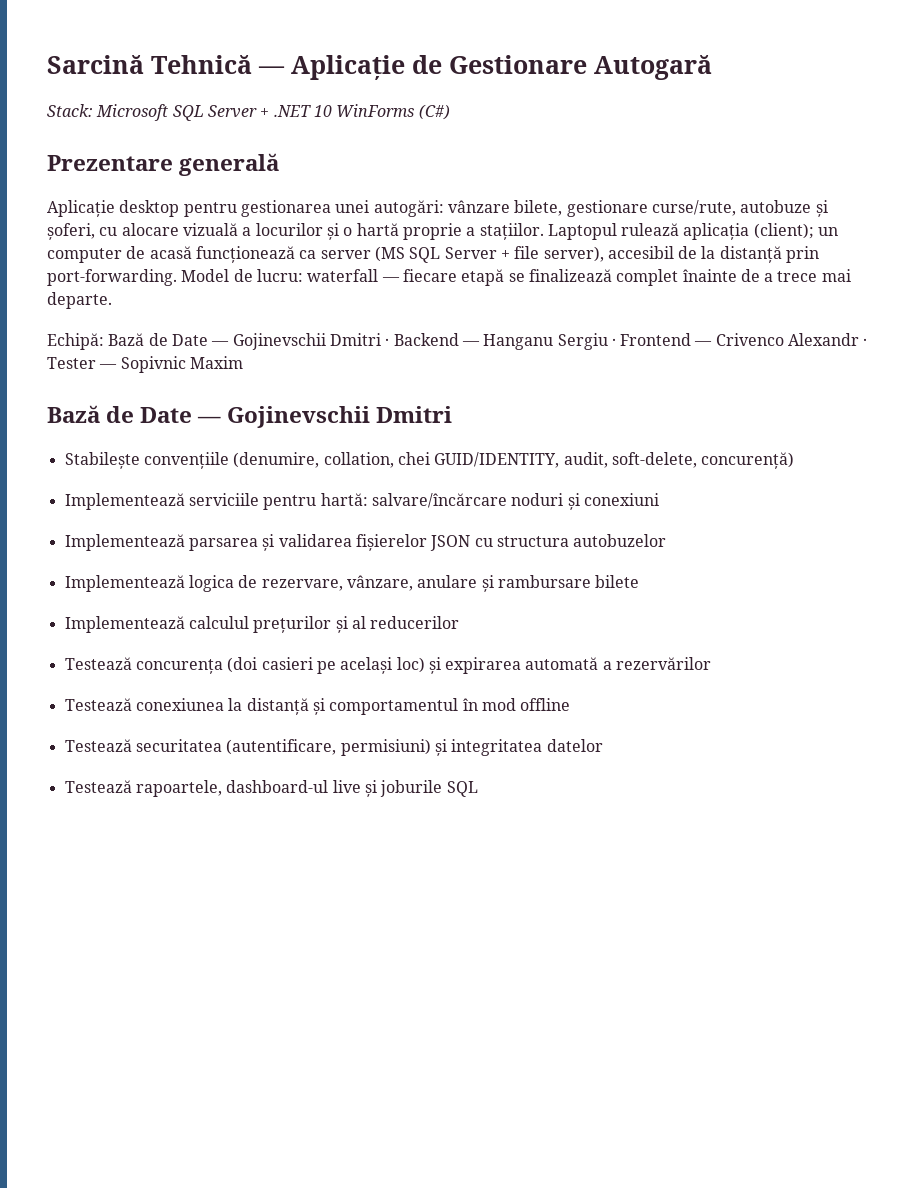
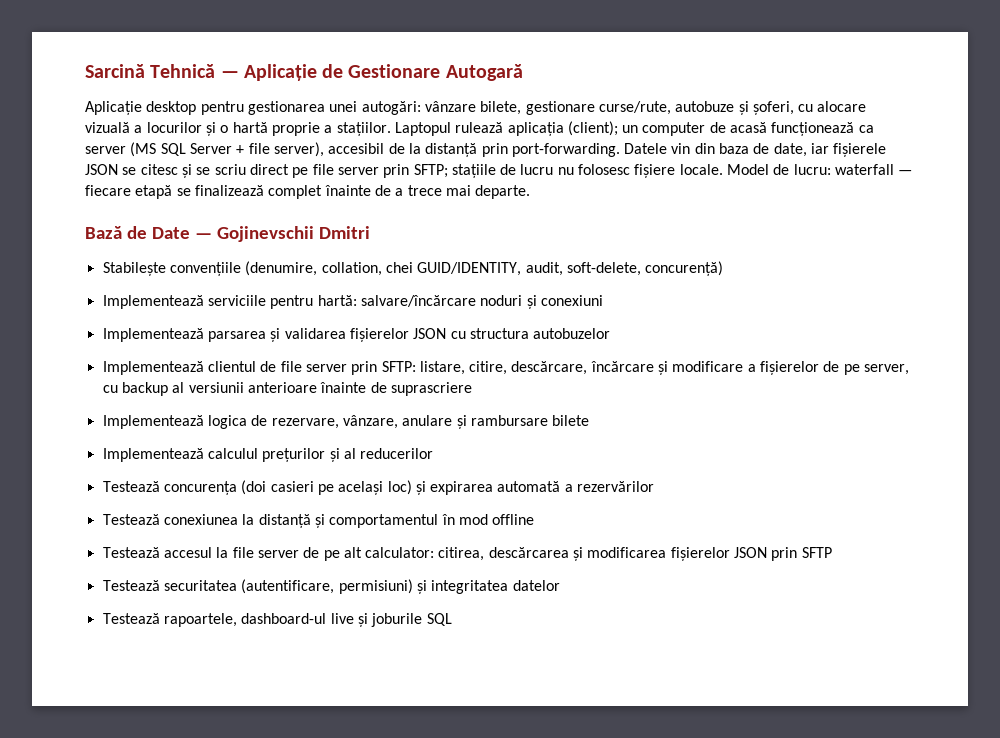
[47,104,450,121] [47,153,280,176] // Stack: Microsoft SQL Server + .NET 10 WinForms (C#) // Prezentare generală -> (523, 72) none
(177, 277) none -> [624,143,887,157] [85,164,723,178] Datele vin din baza de date, iar fișierele JSON se citesc și se scriu direct pe file server prin SFTP; stațiile de lucru nu folosesc fișiere locale.
[47,333,868,350] [47,356,243,373] // Echipă: Bază de Date — Gojinevschii Dmitri · Backend — Hanganu Sergiu · Frontend — Crivenco Alexandr · Tester — Sopivnic Maxim -> (531, 192) none
(667, 540) none -> [102,361,910,375] [102,382,472,396] // Implementează clientul de file server prin SFTP: listare, citire, descărcare, încărcare și modificare a fișierelor de pe server, cu backup al versiunii anterioare înainte de suprascriere
(571, 704) none -> [102,547,832,561] // Testează accesul la file server de pe alt calculator: citirea, descărcarea și modificarea fișierelor JSON prin SFTP

